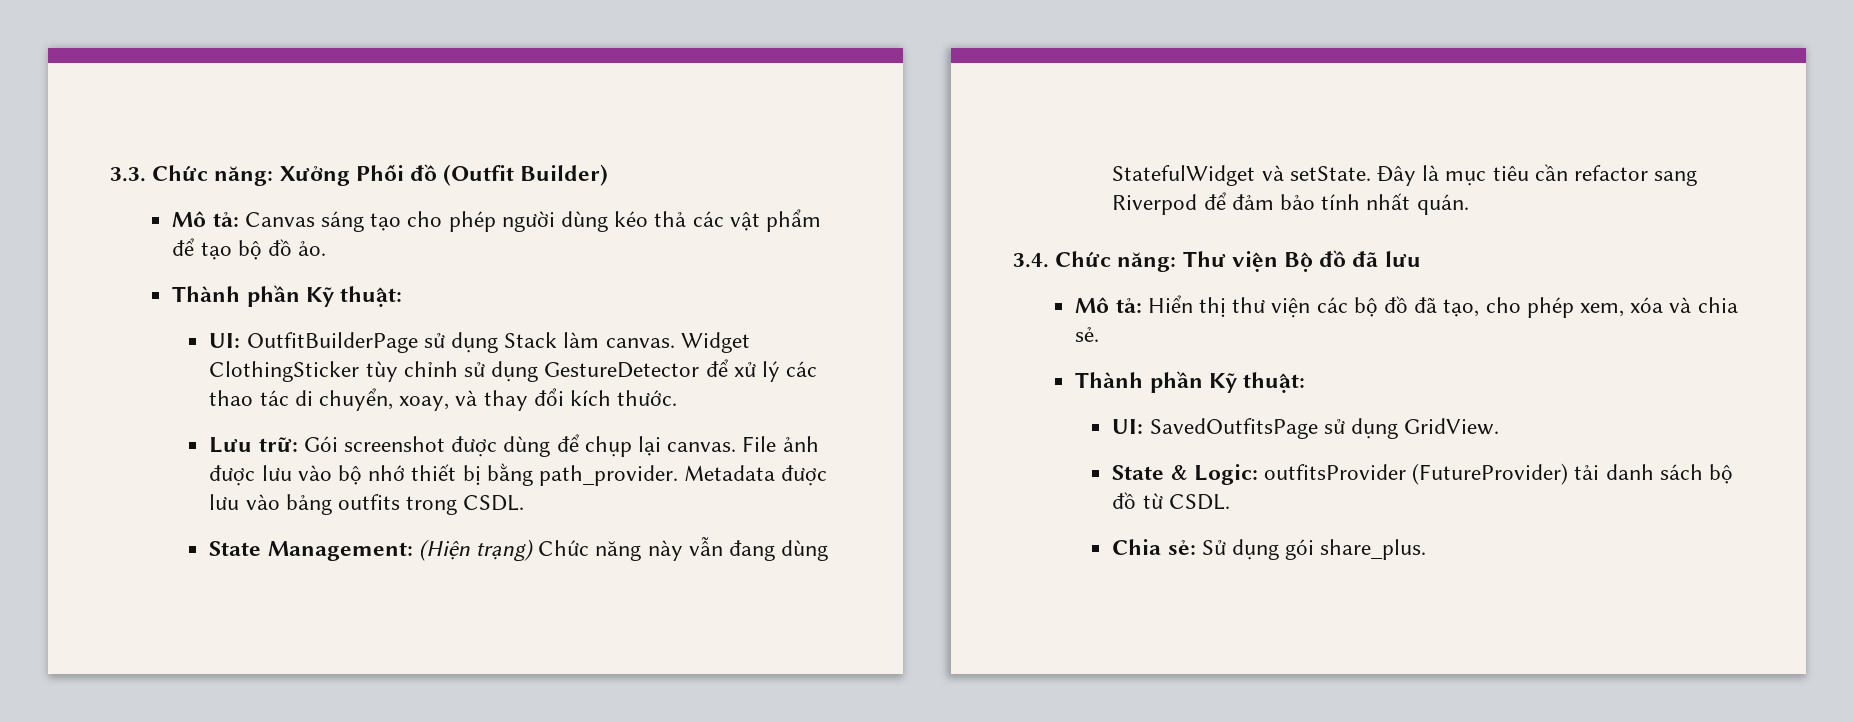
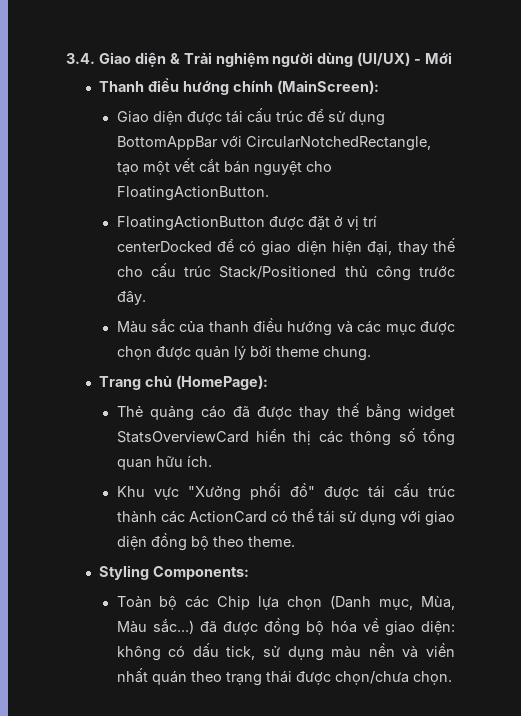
[110,164,609,186] [172,209,822,232] [172,238,327,260] [172,285,402,307] [209,332,750,353] [209,359,818,382] [209,388,678,411] [209,434,819,457] [209,463,828,486] [209,494,525,515] [209,536,829,561] [1112,164,1698,186] [1112,192,1469,215] [1013,250,1421,272] [1075,295,1738,318] [1075,327,1100,342] [1075,371,1305,393] [1112,418,1500,439] [1112,463,1734,485] [1112,492,1230,510] [1112,539,1427,560] 3.3. Chức năng: Xưởng Phối đồ (Outfit Builder) // Mô tả: Canvas sáng tạo cho phép người dùng kéo thả các vật phẩm để tạo bộ đồ ảo. // Thành phần Kỹ thuật: // UI: OutfitBuilderPage sử dụng Stack làm canvas. Widget ClothingSticker tùy chỉnh sử dụng GestureDetector để xử lý các thao tác di chuyển, xoay, và thay đổi kích thước. // Lưu trữ: Gói screenshot được dùng để chụp lại canvas. File ảnh được lưu vào bộ nhớ thiết bị bằng path_provider. Metadata được lưu vào bảng outfits trong CSDL. // State Management: (Hiện trạng) Chức năng này vẫn đang dùng StatefulWidget và setState. Đây là mục tiêu cần refactor sang Riverpod để đảm bảo tính nhất quán. // 3.4. Chức năng: Thư viện Bộ đồ đã lưu // Mô tả: Hiển thị thư viện các bộ đồ đã tạo, cho phép xem, xóa và chia sẻ. // Thành phần Kỹ thuật: // UI: SavedOutfitsPage sử dụng GridView. // State & Logic: outfitsProvider (FutureProvider) tải danh sách bộ đồ từ CSDL. // Chia sẻ: Sử dụng gói share_plus. -> [66,52,453,67] [99,78,380,95] [116,108,385,126] [116,135,431,151] [116,158,332,176] [116,186,269,201] [116,215,377,231] [116,238,455,256] [116,263,456,281] [116,291,146,305] [116,318,455,336] [116,345,371,361] [99,375,269,390] [116,403,455,421] [116,428,455,446] [116,455,212,470] [116,483,455,501] [116,509,456,526] [116,533,295,551] [99,565,250,580] [116,595,455,610] [116,618,455,636] [116,643,455,661] [116,668,452,686] 3.4. Giao diện & Trải nghiệm người dùng (UI/UX) - Mới // Thanh điều hướng chính (MainScreen): // Giao diện được tái cấu trúc để sử dụng BottomAppBar với CircularNotchedRectangle, tạo một vết cắt bán nguyệt cho FloatingActionButton. // FloatingActionButton được đặt ở vị trí centerDocked để có giao diện hiện đại, thay thế cho cấu trúc Stack/Positioned thủ công trước đây. // Màu sắc của thanh điều hướng và các mục được chọn được quản lý bởi theme chung. // Trang chủ (HomePage): // Thẻ quảng cáo đã được thay thế bằng widget StatsOverviewCard hiển thị các thông số tổng quan hữu ích. // Khu vực "Xưởng phối đồ" được tái cấu trúc thành các ActionCard có thể tái sử dụng với giao diện đồng bộ theo theme. // Styling Components: // Toàn bộ các Chip lựa chọn (Danh mục, Mùa, Màu sắc...) đã được đồng bộ hóa về giao diện: không có dấu tick, sử dụng màu nền và viền nhất quán theo trạng thái được chọn/chưa chọn.

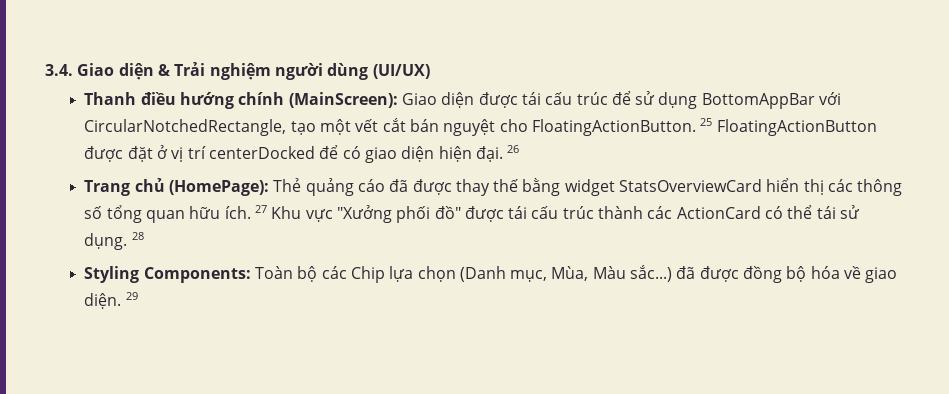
[414,52,453,64] - Mới -> (430, 71) none
(380, 87) // -> (398, 100) none
(269, 193) // -> [700,118,713,126] 25
[367,238,455,255] [116,263,456,281] [116,291,146,305] [116,318,455,336] [116,345,371,361] đại, thay thế cho cấu trúc Stack/Positioned thủ công trước đây. // Màu sắc của thanh điều hướng và các mục được chọn được quản lý bởi theme chung. -> [475,145,520,162] đại. 26
(269, 382) // -> (269, 188) none
(212, 461) // -> [254,205,267,213] 27
[359,510,456,526] [116,533,295,551] dụng với giao diện đồng bộ theo theme. -> [84,232,144,250] dụng. 28
(250, 573) // -> (251, 275) none
[420,621,455,635] [116,643,455,661] [116,668,452,686] diện: không có dấu tick, sử dụng màu nền và viền nhất quán theo trạng thái được chọn/chưa chọn. -> [84,292,138,309] diện. 29

